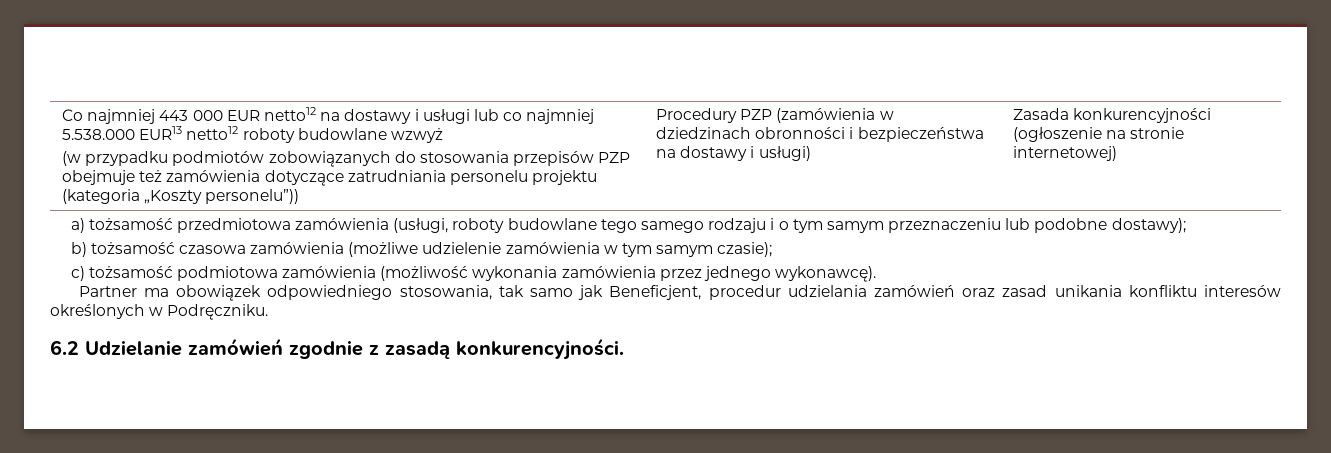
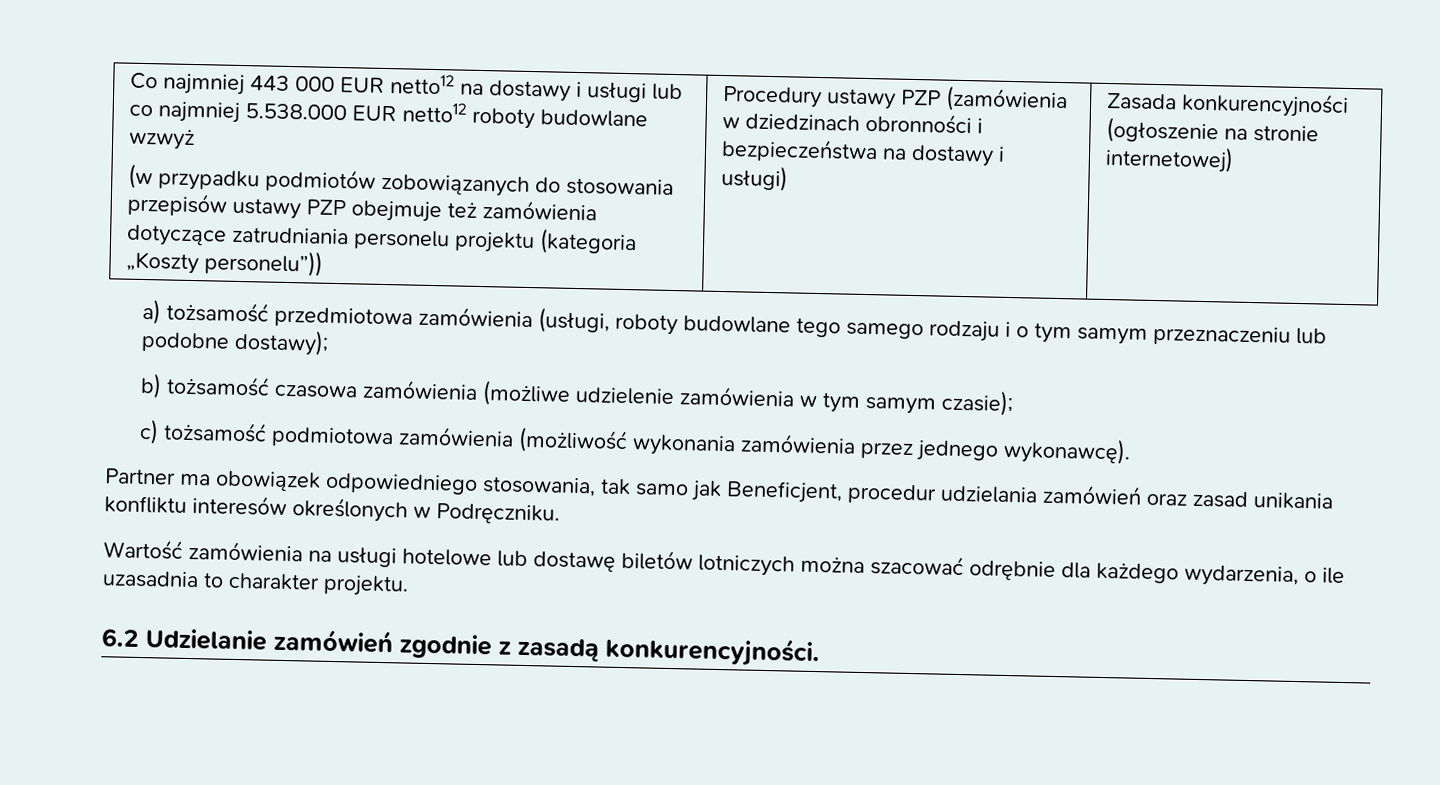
[139,126,183,140] EUR13 -> [351,105,397,122] EUR
(595, 158) none -> [231,197,301,220] ustawy
(738, 115) none -> [825,88,896,110] ustawy
(269, 312) none -> [103,539,1345,588] [102,570,409,597] // Wartość zamówienia na usługi hotelowe lub dostawę biletów lotniczych można szacować odrębnie dla każdego wydarzenia, o ile uzasadnia to charakter projektu.

